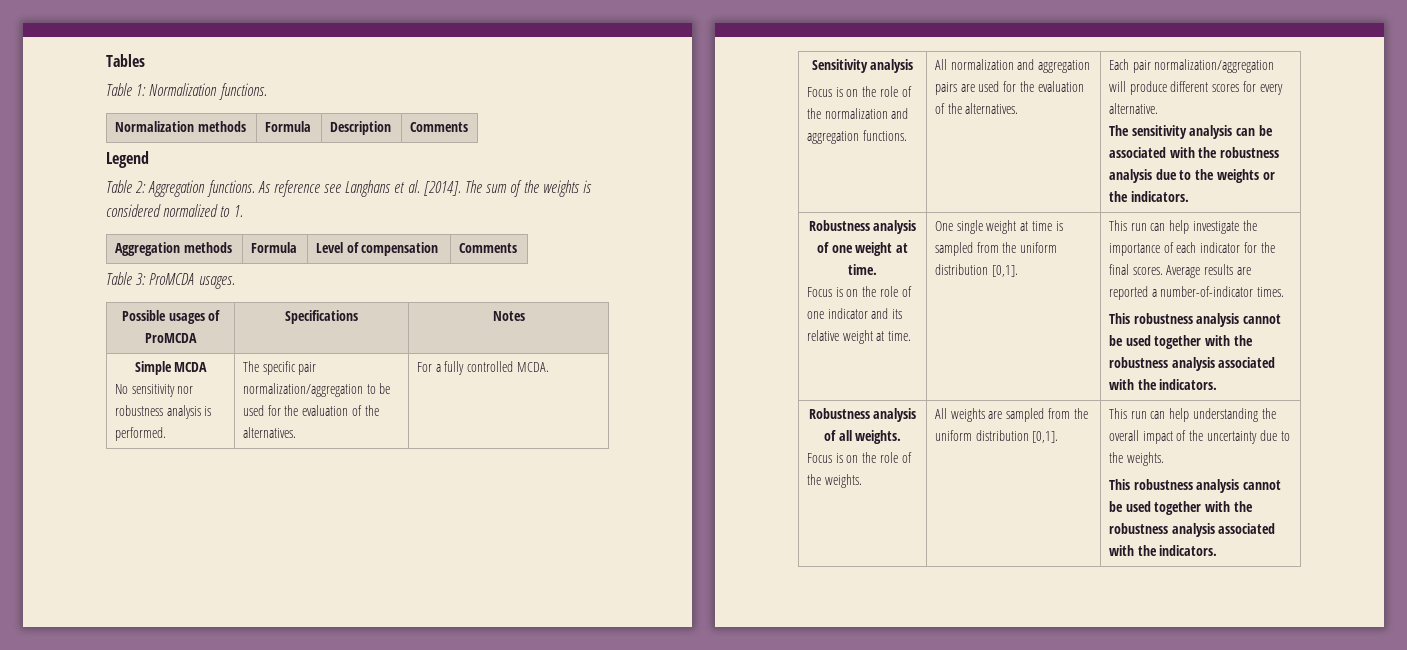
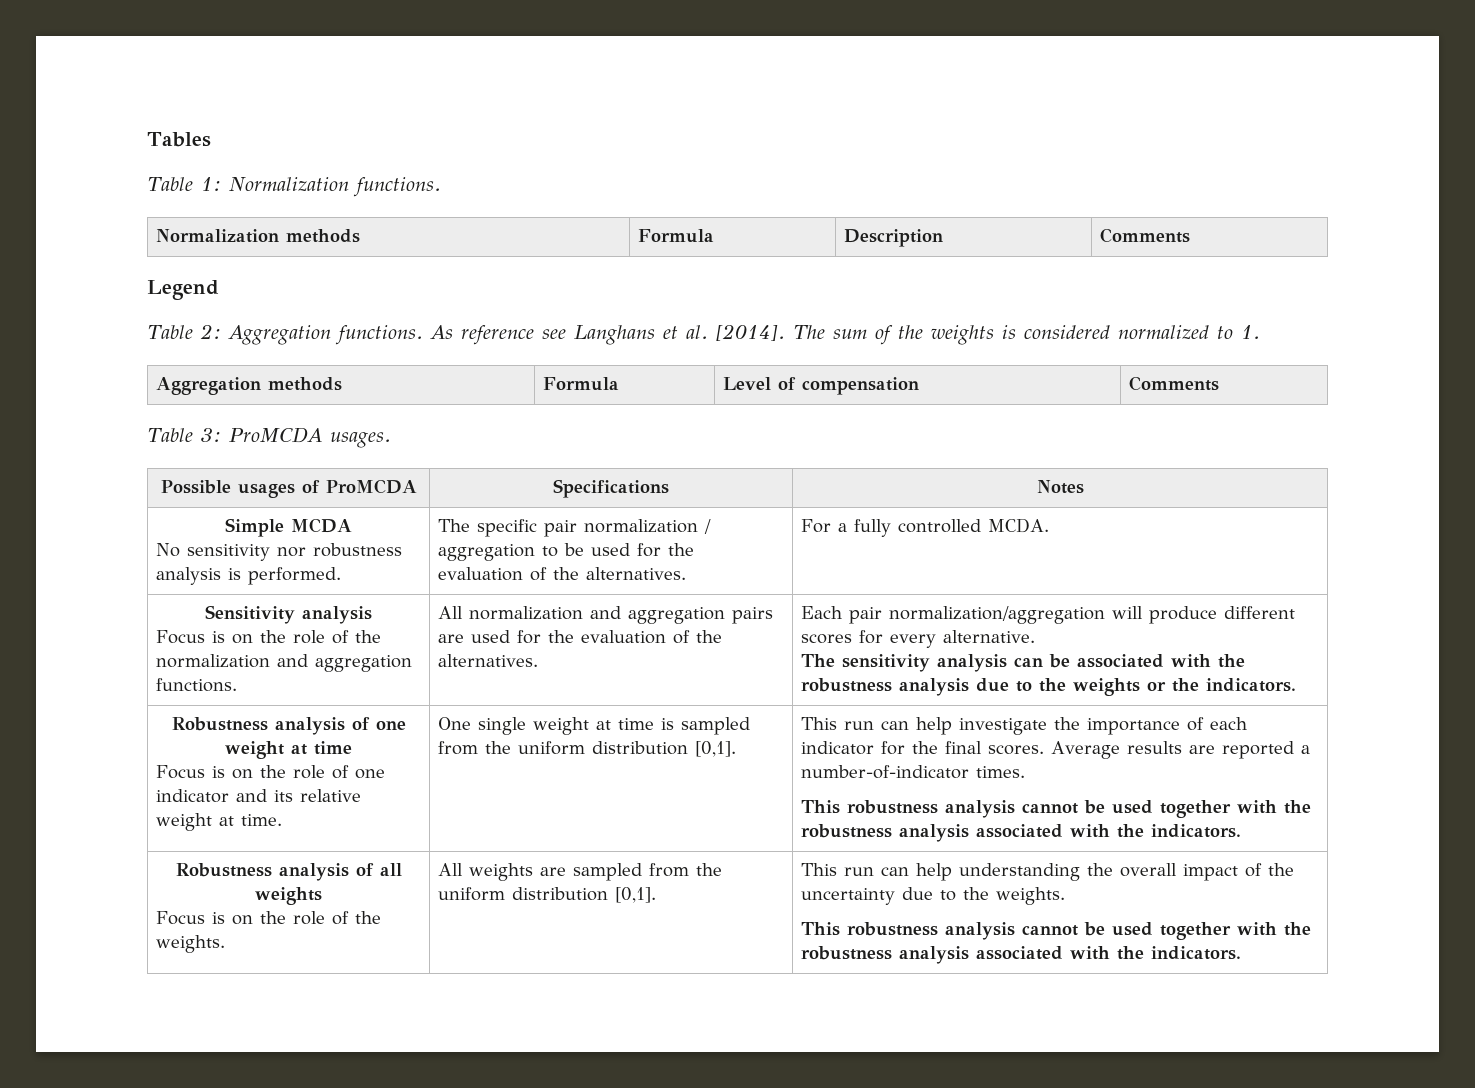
[242,383,363,397] normalization/aggregation -> [583,519,711,534] [437,544,535,561] normalization / aggregation
[848,264,877,275] time. -> [314,741,352,755] time
[855,430,902,444] weights. -> [255,887,322,905] weights

